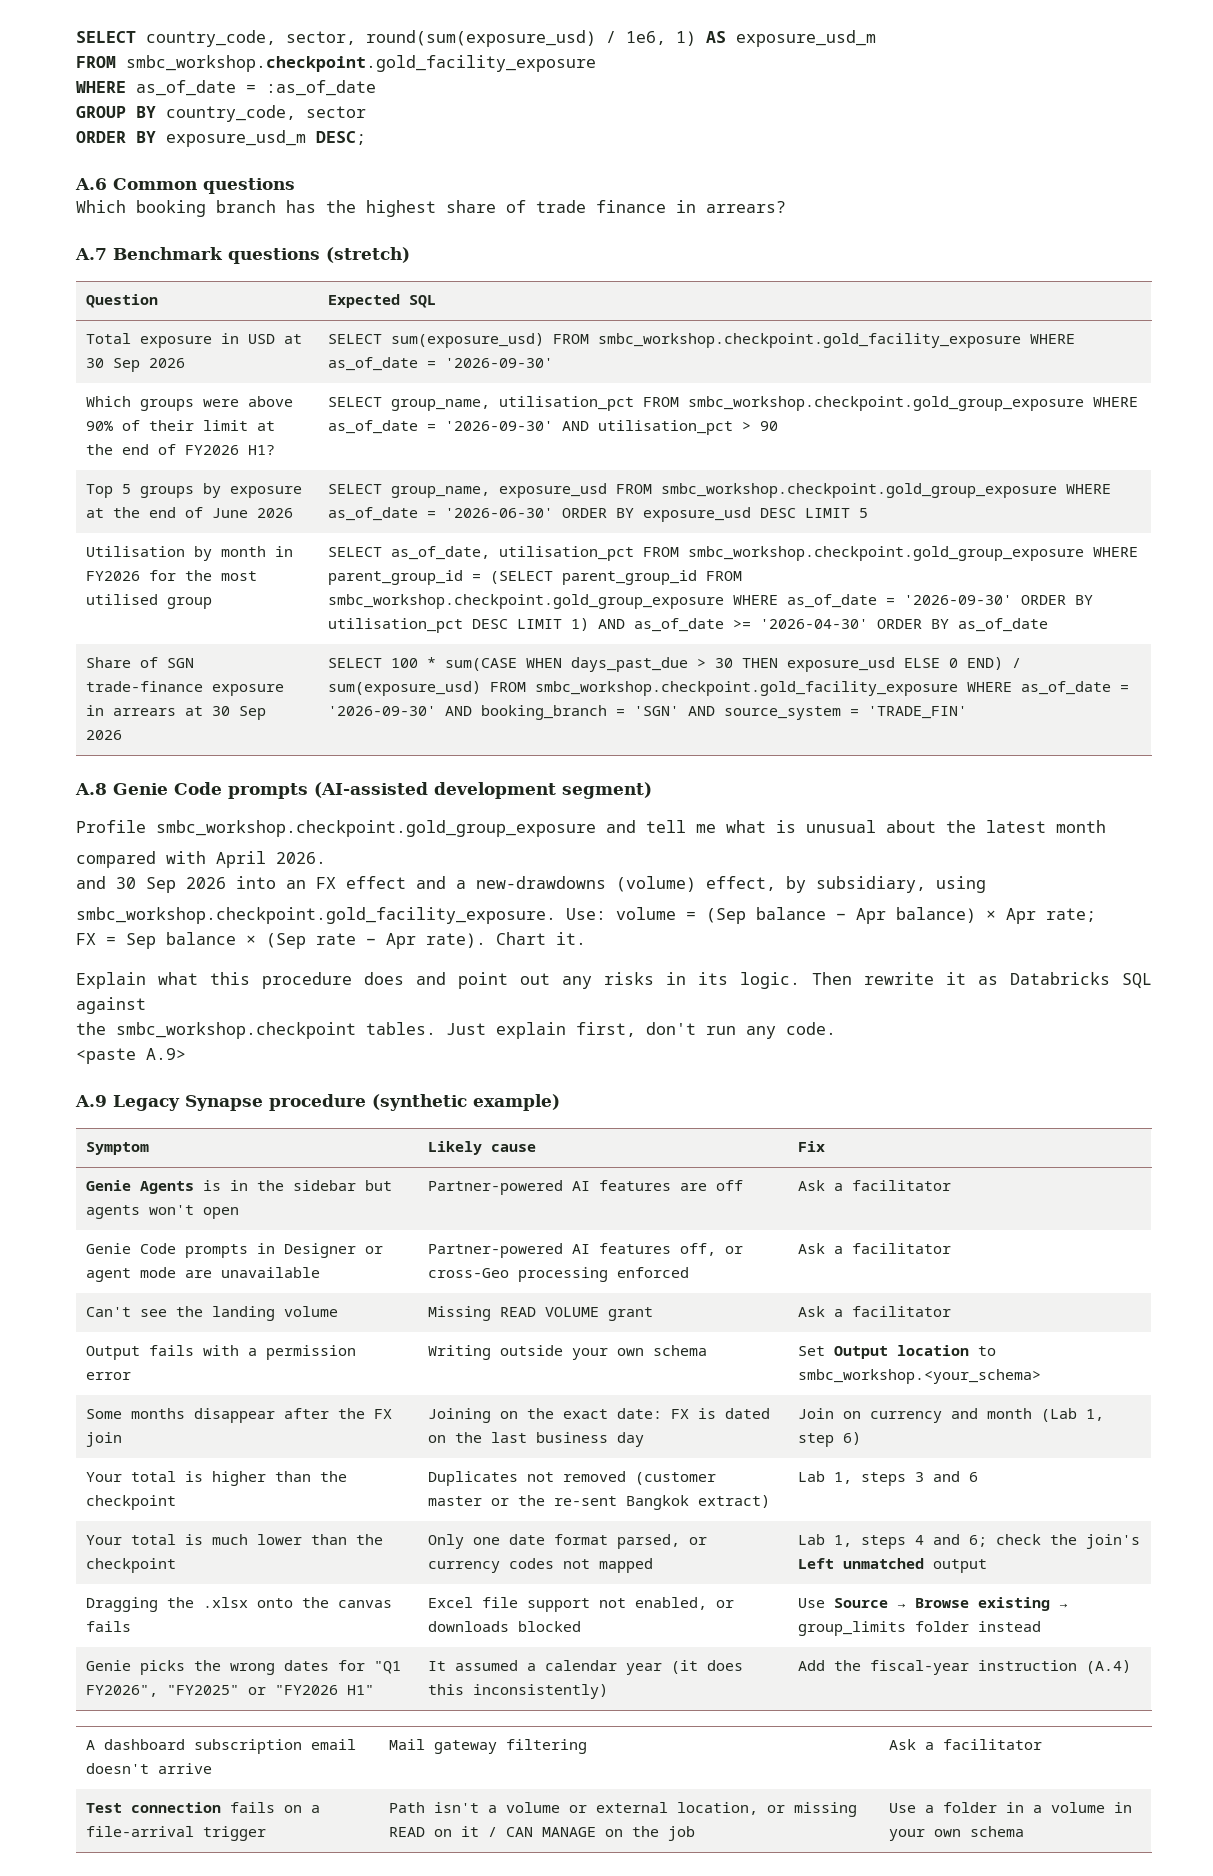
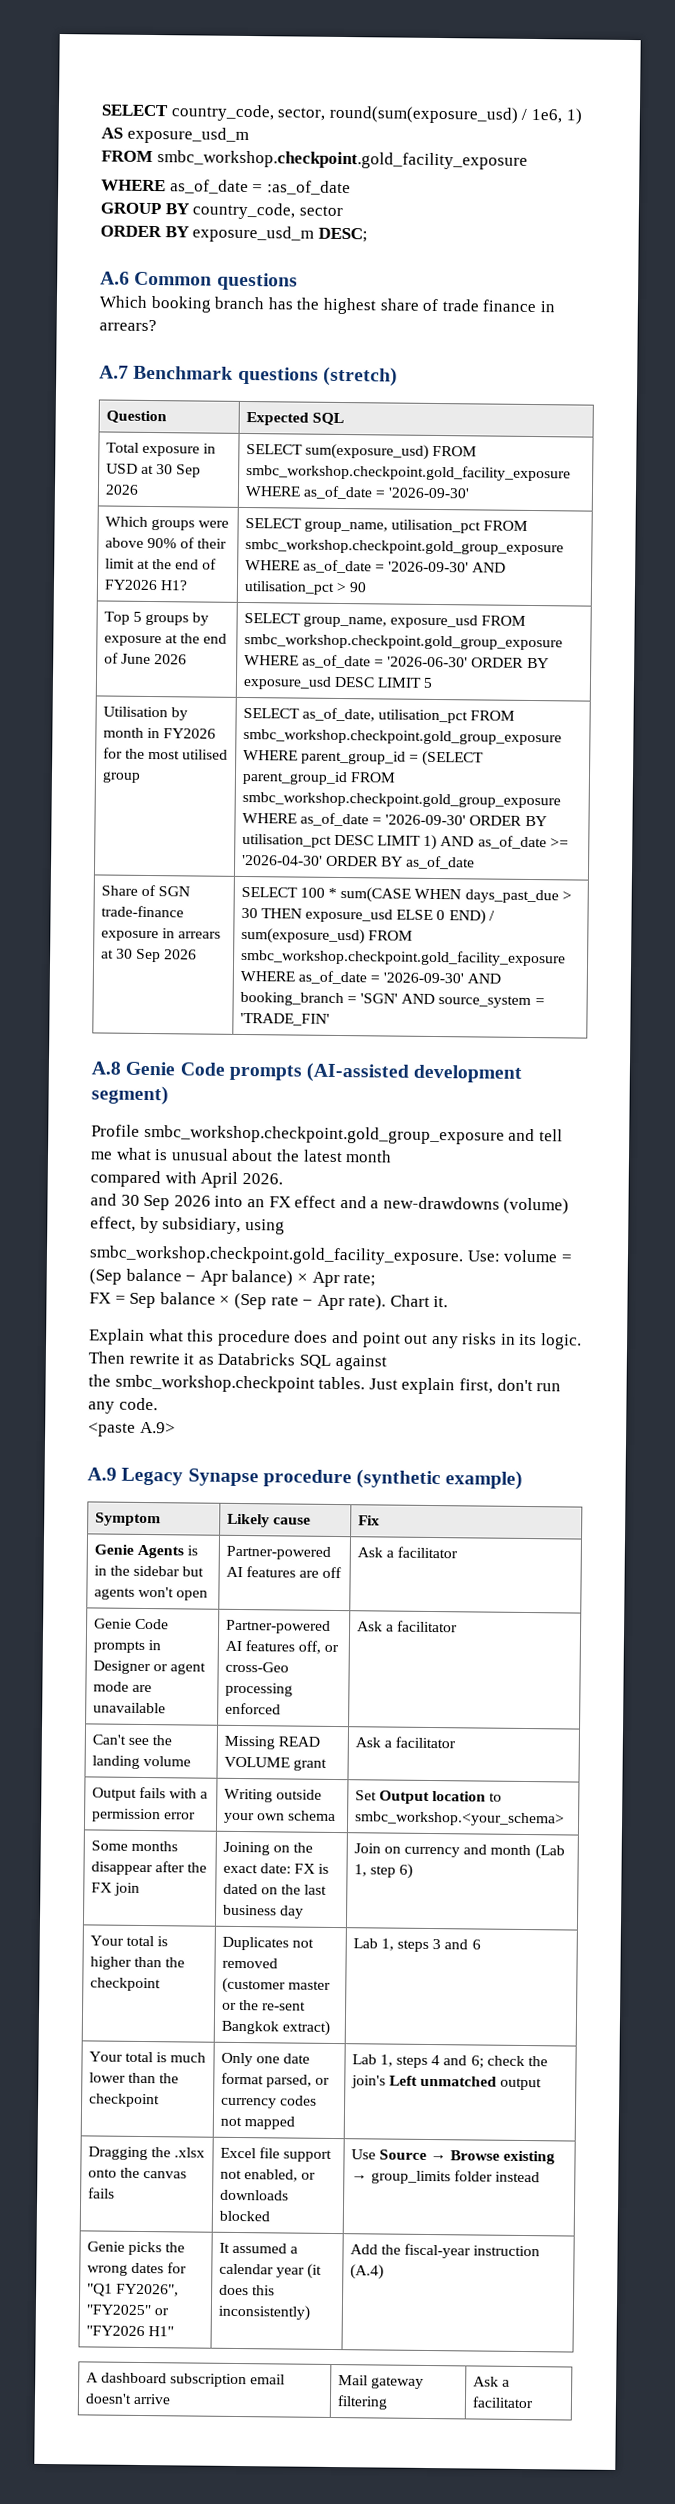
[86,1802,321,1813] [86,1826,267,1841] [389,1802,858,1817] [389,1826,696,1841] [889,1802,1133,1813] [889,1826,1025,1841] // Test connection fails on a file-arrival trigger | Path isn't a volume or external location, or missing READ on it / CAN MANAGE on the job | Use a folder in a volume in your own schema -> (534, 2402) none

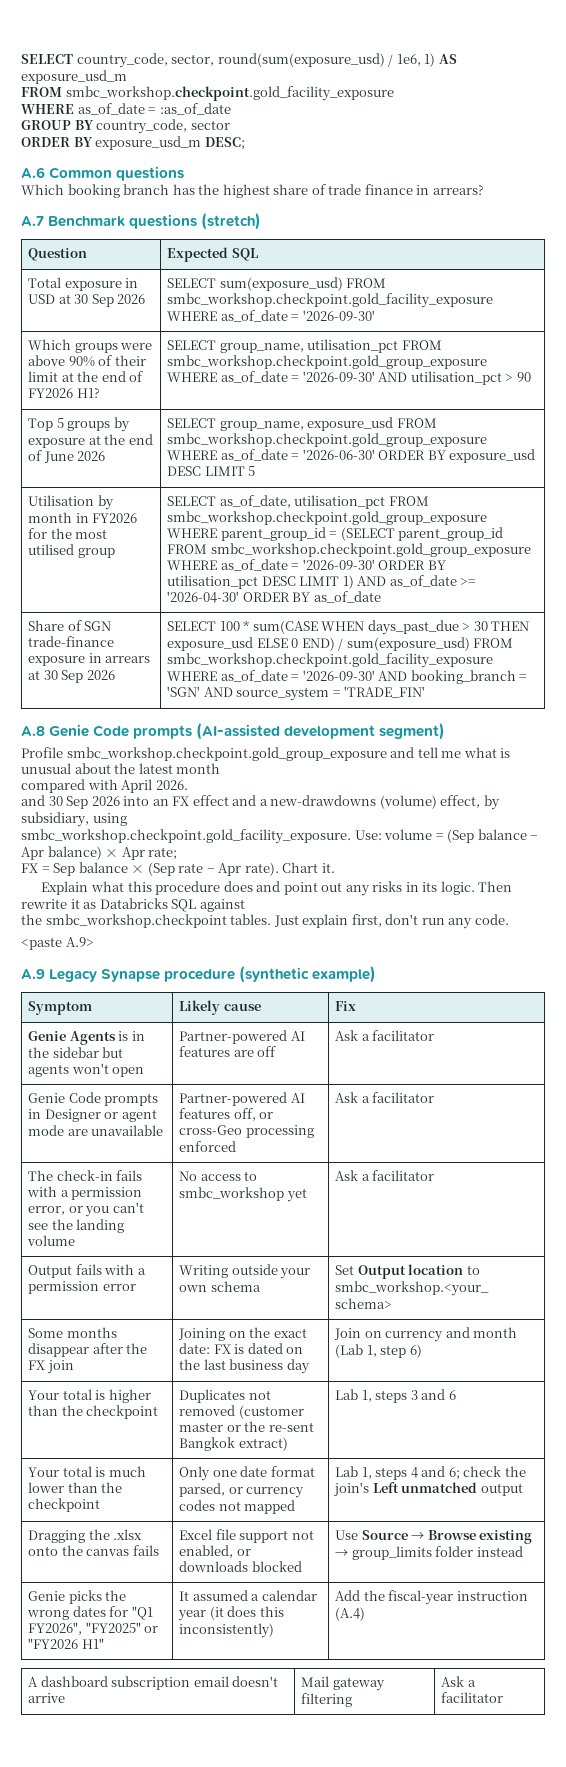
[91,1734,126,1745] Can't -> [28,1170,143,1181] [27,1186,143,1200] [28,1202,144,1217] The check-in fails with a permission error, or you can't
[223,1735,320,1750] [223,1756,327,1771] Missing READ VOLUME grant -> [179,1171,258,1181] [179,1187,307,1202] No access to smbc_workshop yet

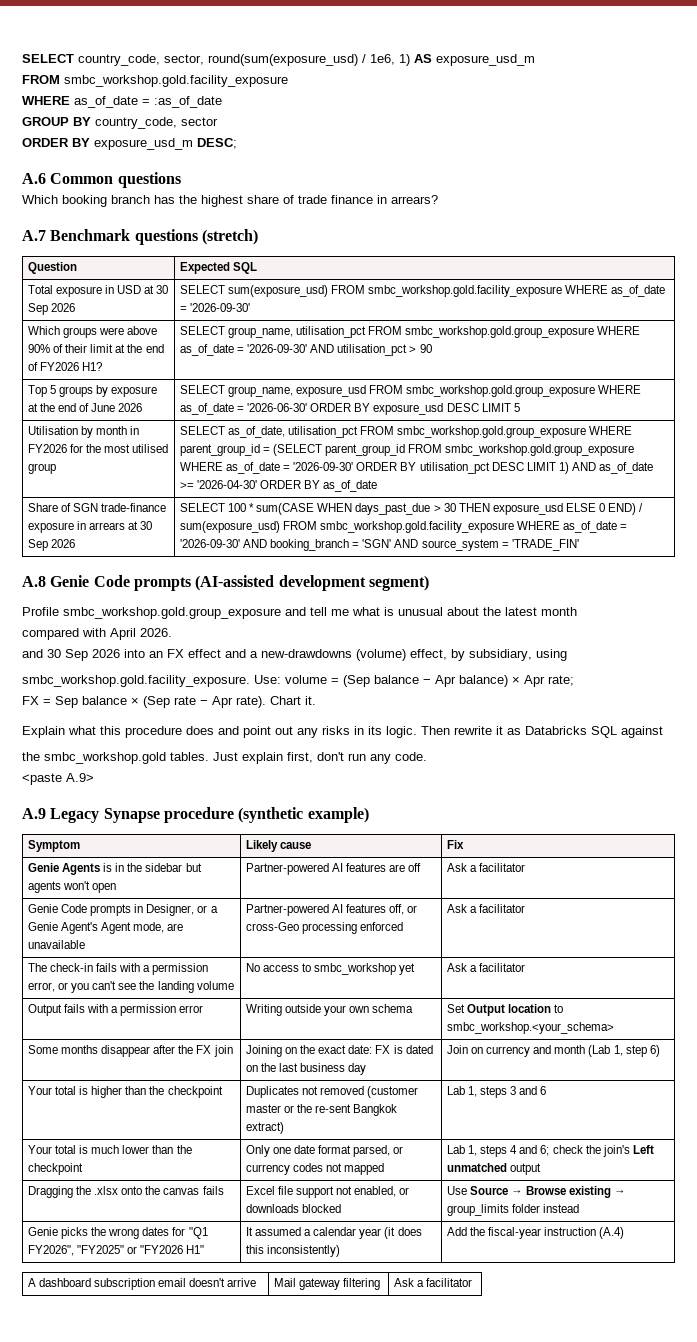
[65,86,394,101] smbc_workshop.checkpoint.gold_facility_exposure -> [64,75,288,87] smbc_workshop.gold.facility_exposure
[167,293,494,308] smbc_workshop.checkpoint.gold_facility_exposure -> [368,285,563,297] smbc_workshop.gold.facility_exposure
[167,355,488,369] smbc_workshop.checkpoint.gold_group_exposure -> [405,326,595,338] smbc_workshop.gold.group_exposure
[167,433,488,447] smbc_workshop.checkpoint.gold_group_exposure -> [406,385,596,397] smbc_workshop.gold.group_exposure
[167,511,488,525] smbc_workshop.checkpoint.gold_group_exposure -> [397,426,587,438] smbc_workshop.gold.group_exposure
[210,543,531,557] smbc_workshop.checkpoint.gold_group_exposure -> [445,444,635,456] smbc_workshop.gold.group_exposure
[167,653,494,668] smbc_workshop.checkpoint.gold_facility_exposure -> [320,521,515,533] smbc_workshop.gold.facility_exposure
[66,747,387,761] smbc_workshop.checkpoint.gold_group_exposure -> [63,607,281,619] smbc_workshop.gold.group_exposure
[21,829,351,844] smbc_workshop.checkpoint.gold_facility_exposure. -> [22,675,250,687] smbc_workshop.gold.facility_exposure.
[45,914,227,928] smbc_workshop.checkpoint -> [44,752,166,764] smbc_workshop.gold
[44,1109,157,1122] [28,1125,65,1136] Designer or agent mode -> [146,904,218,916] [27,922,165,934] Designer, or a Genie Agent's Agent mode,

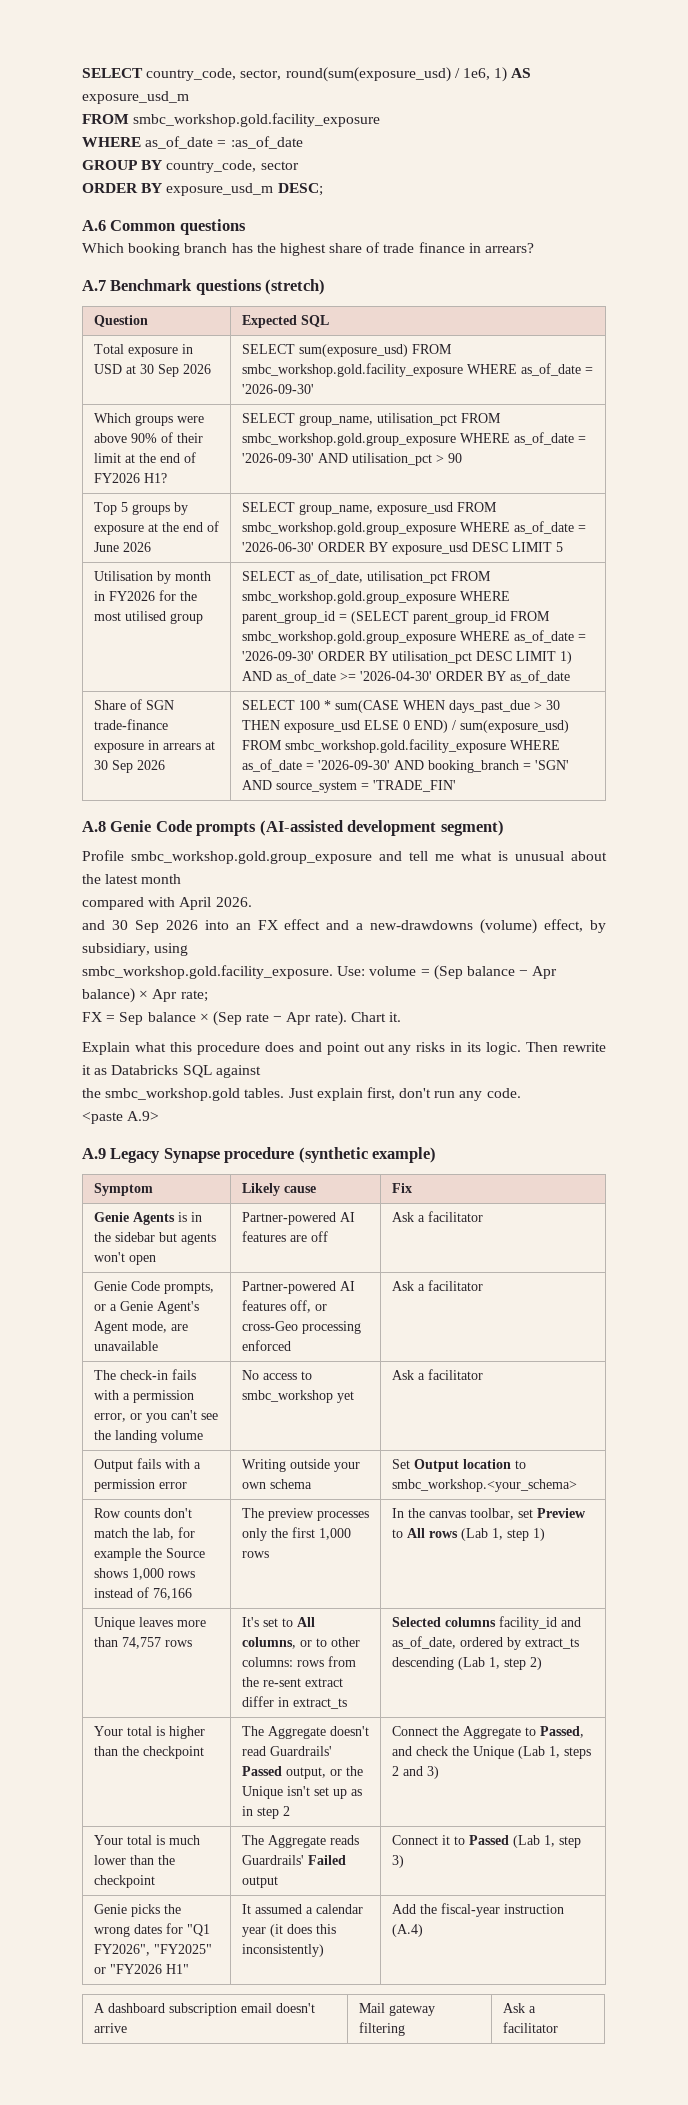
[90,904,195,916] prompts in Designer, -> [163,1282,214,1294] prompts,
[27,1045,233,1057] [245,1045,433,1057] [245,1063,367,1075] [446,1045,660,1057] Some months disappear after the FX join | Joining on the exact date: FX is dated on the last business day | Join on currency and month (Lab 1, step 6) -> [93,1508,192,1518] [93,1527,195,1540] [93,1548,205,1561] [93,1568,195,1580] [93,1587,192,1600] [241,1508,369,1521] [241,1527,351,1541] [241,1551,269,1558] [391,1508,586,1520] [391,1528,545,1541] [93,1617,206,1630] [93,1637,192,1649] [241,1617,315,1627] [241,1637,360,1649] [241,1656,356,1667] [241,1677,343,1687] [241,1696,347,1709] [391,1616,581,1630] [391,1636,579,1650] [391,1657,542,1670] Row counts don't match the lab, for example the Source shows 1,000 rows instead of 76,166 | The preview processes only the first 1,000 rows | In the canvas toolbar, set Preview to All rows (Lab 1, step 1) // Unique leaves more than 74,757 rows | It's set to All columns, or to other columns: rows from the re-sent extract differ in extract_ts | Selected columns facility_id and as_of_date, ordered by extract_ts descending (Lab 1, step 2)
[245,1086,419,1098] [245,1104,398,1116] [245,1122,284,1134] [446,1086,547,1098] Duplicates not removed (customer master or the re-sent Bangkok extract) | Lab 1, steps 3 and 6 -> [241,1726,369,1739] [241,1746,332,1756] [241,1766,363,1779] [241,1786,362,1799] [241,1806,290,1819] [391,1726,584,1739] [391,1746,591,1759] [391,1766,439,1779] The Aggregate doesn't read Guardrails' Passed output, or the Unique isn't set up as in step 2 | Connect the Aggregate to Passed, and check the Unique (Lab 1, steps 2 and 3)
[245,1145,404,1157] [245,1163,385,1175] [446,1145,654,1157] [446,1163,542,1175] [27,1186,224,1198] [245,1186,410,1198] [245,1204,342,1213] [446,1186,627,1198] [446,1204,580,1216] Only one date format parsed, or currency codes not mapped | Lab 1, steps 4 and 6; check the join's Left unmatched output // Dragging the .xlsx onto the canvas fails | Excel file support not enabled, or downloads blocked | Use Source → Browse existing → group_limits folder instead -> [241,1835,359,1848] [241,1855,346,1865] [241,1876,278,1888] [391,1835,581,1848] [391,1855,404,1868] The Aggregate reads Guardrails' Failed output | Connect it to Passed (Lab 1, step 3)

